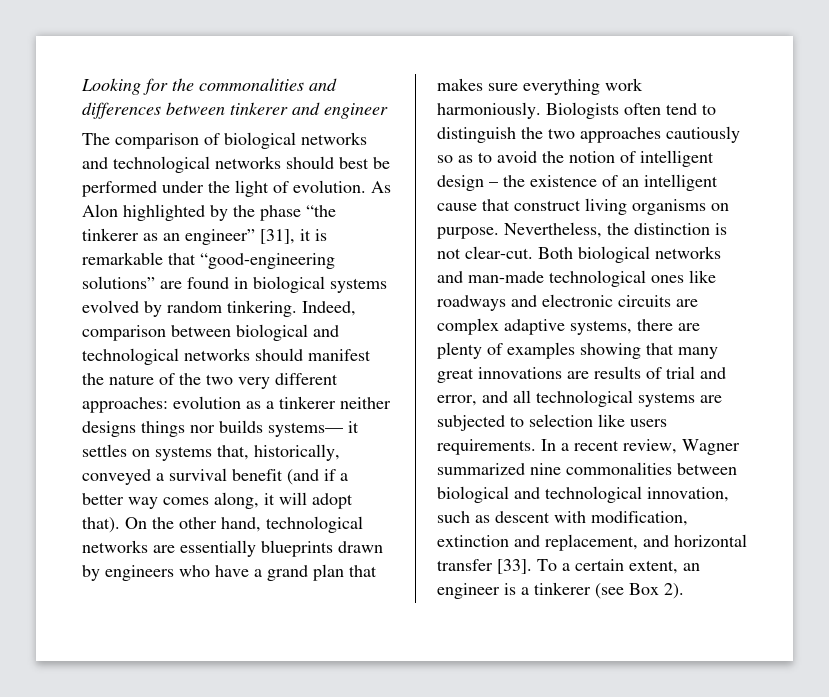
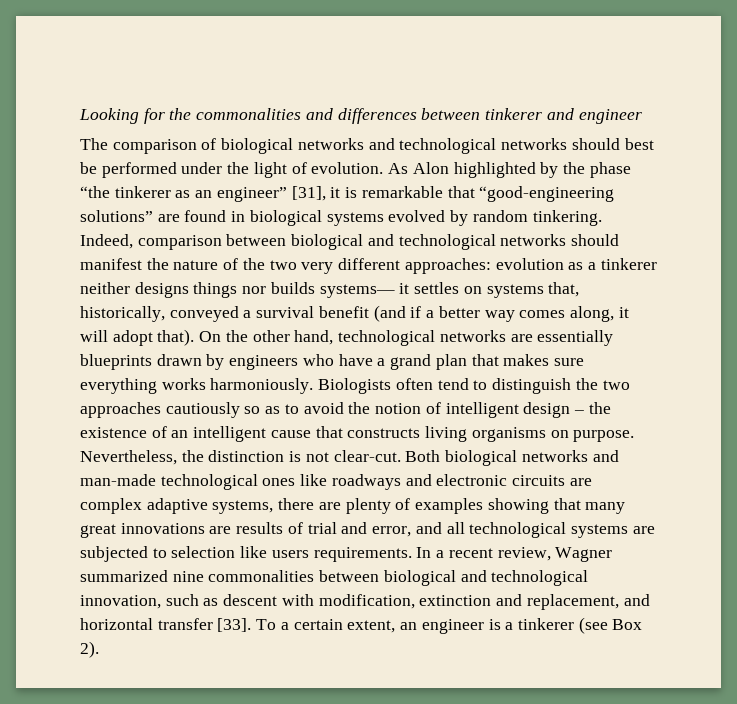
[605,78,643,91] work -> [161,378,206,390] works
[514,200,581,211] construct -> [347,428,421,438] constructs

